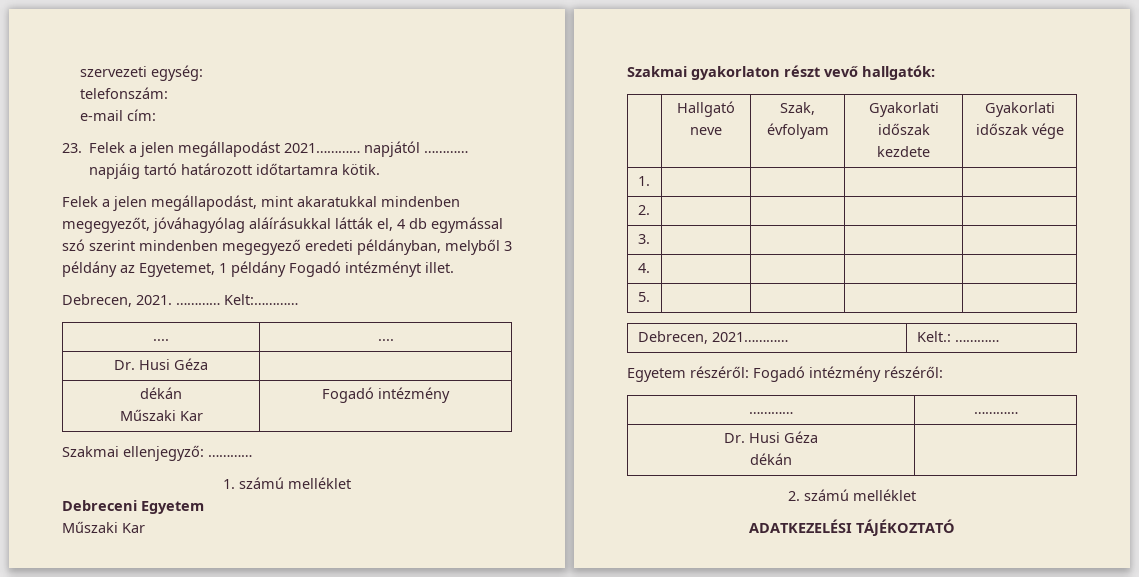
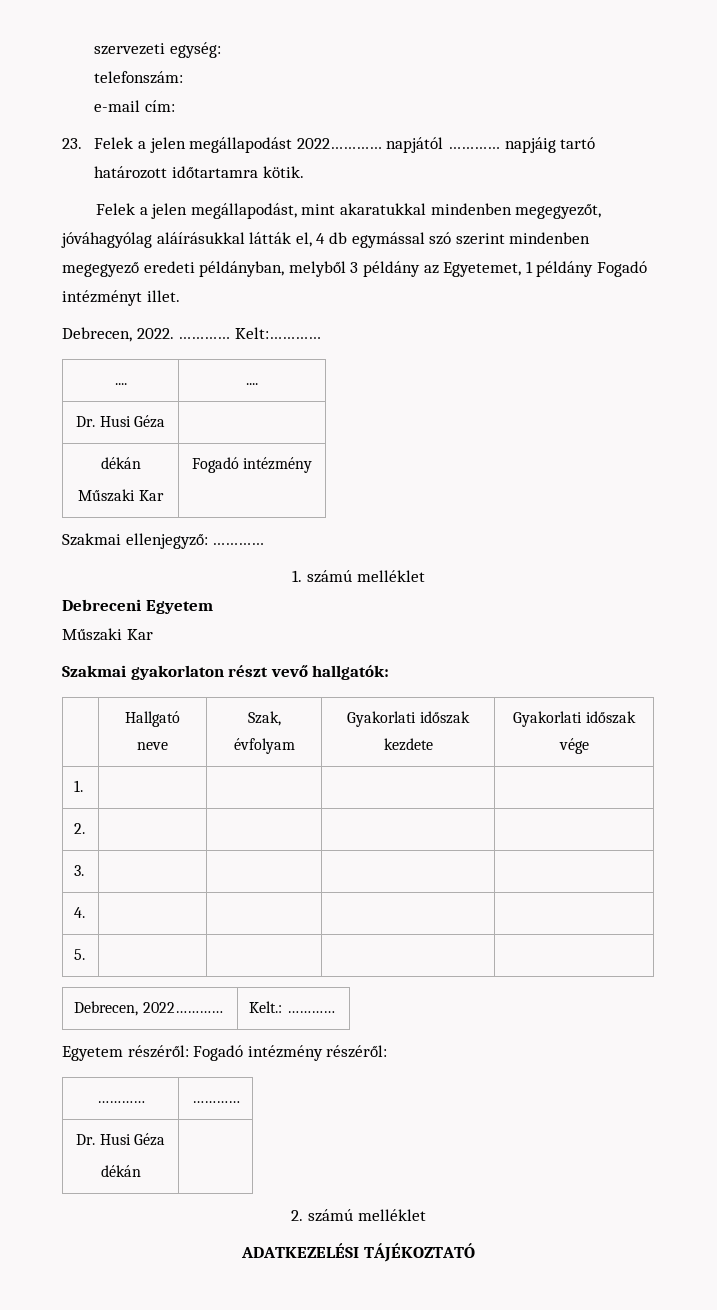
[284,143,361,153] 2021………… -> [296,138,382,149] 2022…………
[136,295,172,305] 2021. -> [136,328,174,339] 2022.
[711,332,788,342] 2021………… -> [142,1002,223,1013] 2022…………

